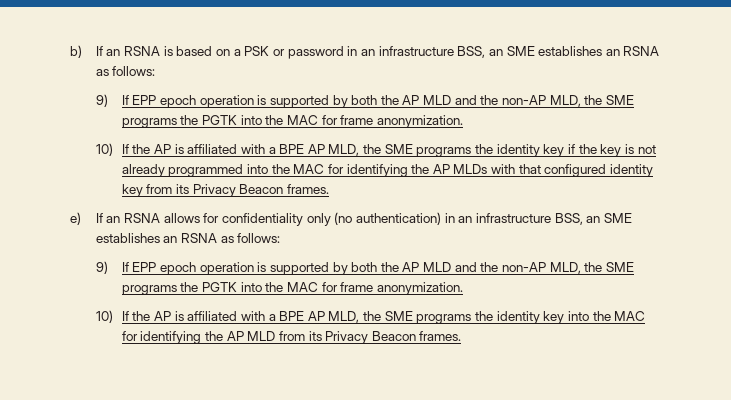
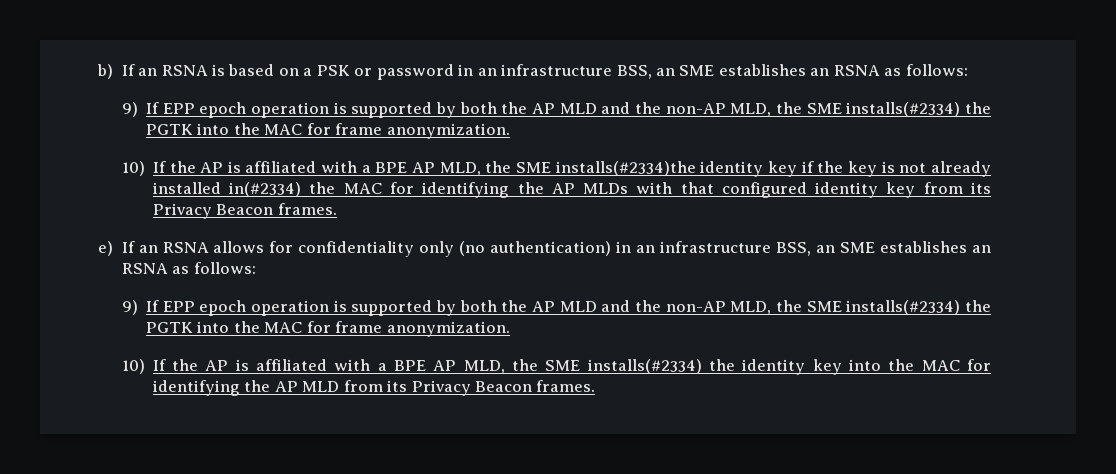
[121,118,177,128] programs -> [846,102,961,117] installs(#2334)
[416,144,494,157] programs the -> [555,161,696,176] installs(#2334)the
[168,164,268,177] programmed into -> [152,182,302,197] installed in(#2334)
[121,285,177,295] programs -> [846,300,961,315] installs(#2334)
[416,314,472,324] programs -> [587,359,702,374] installs(#2334)

